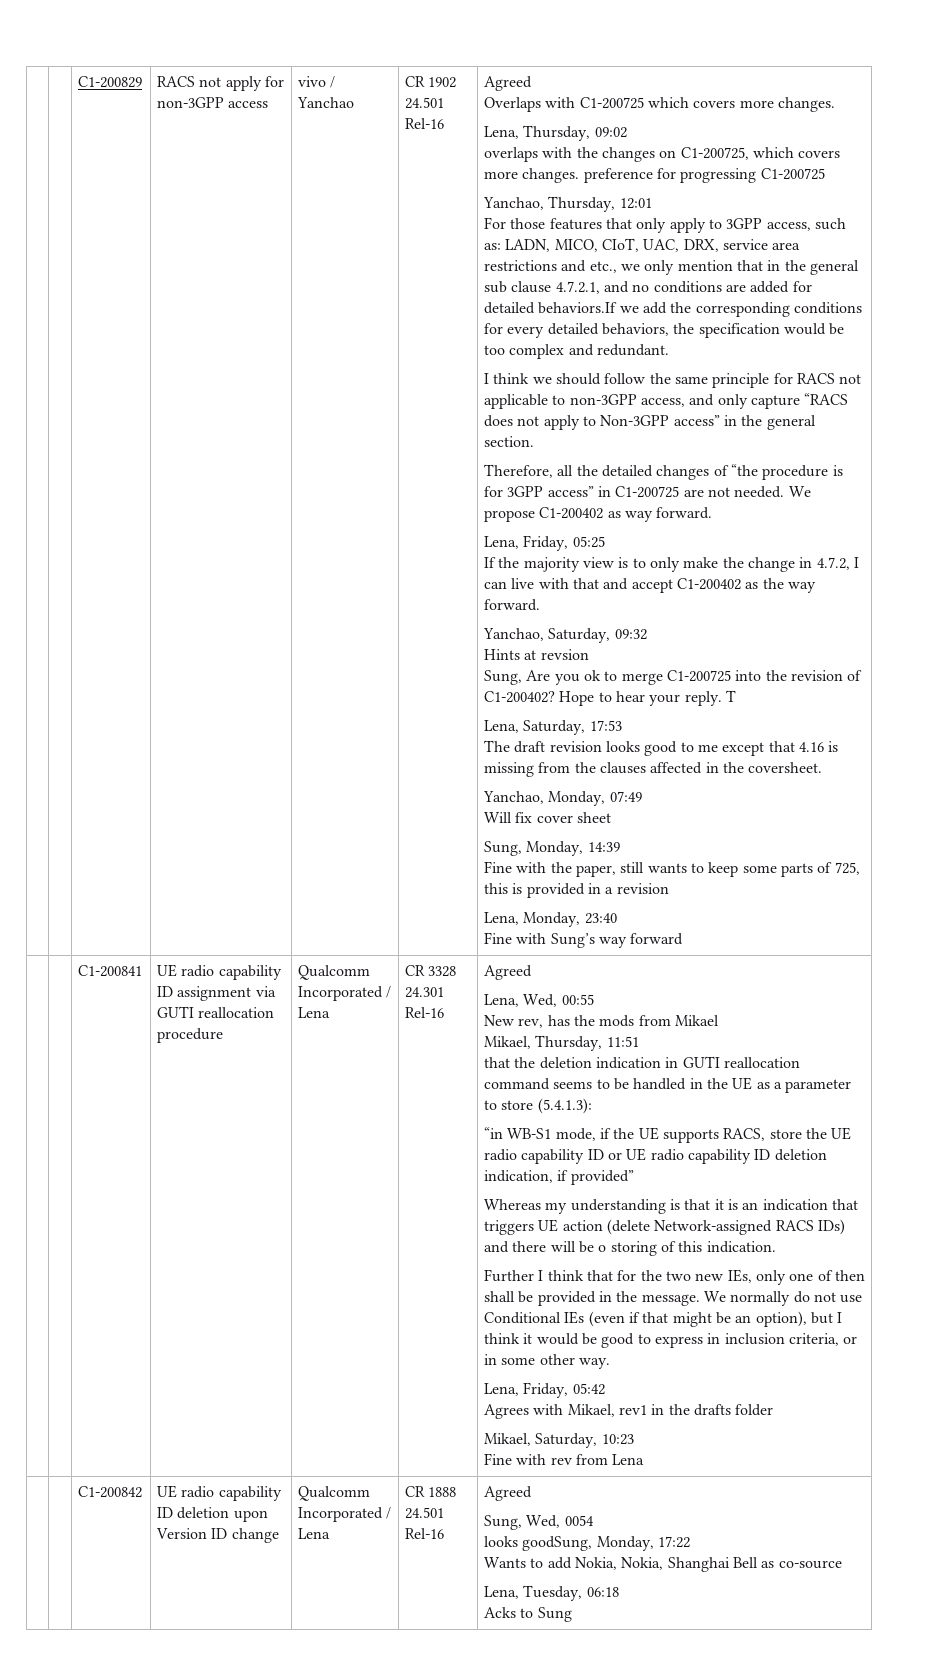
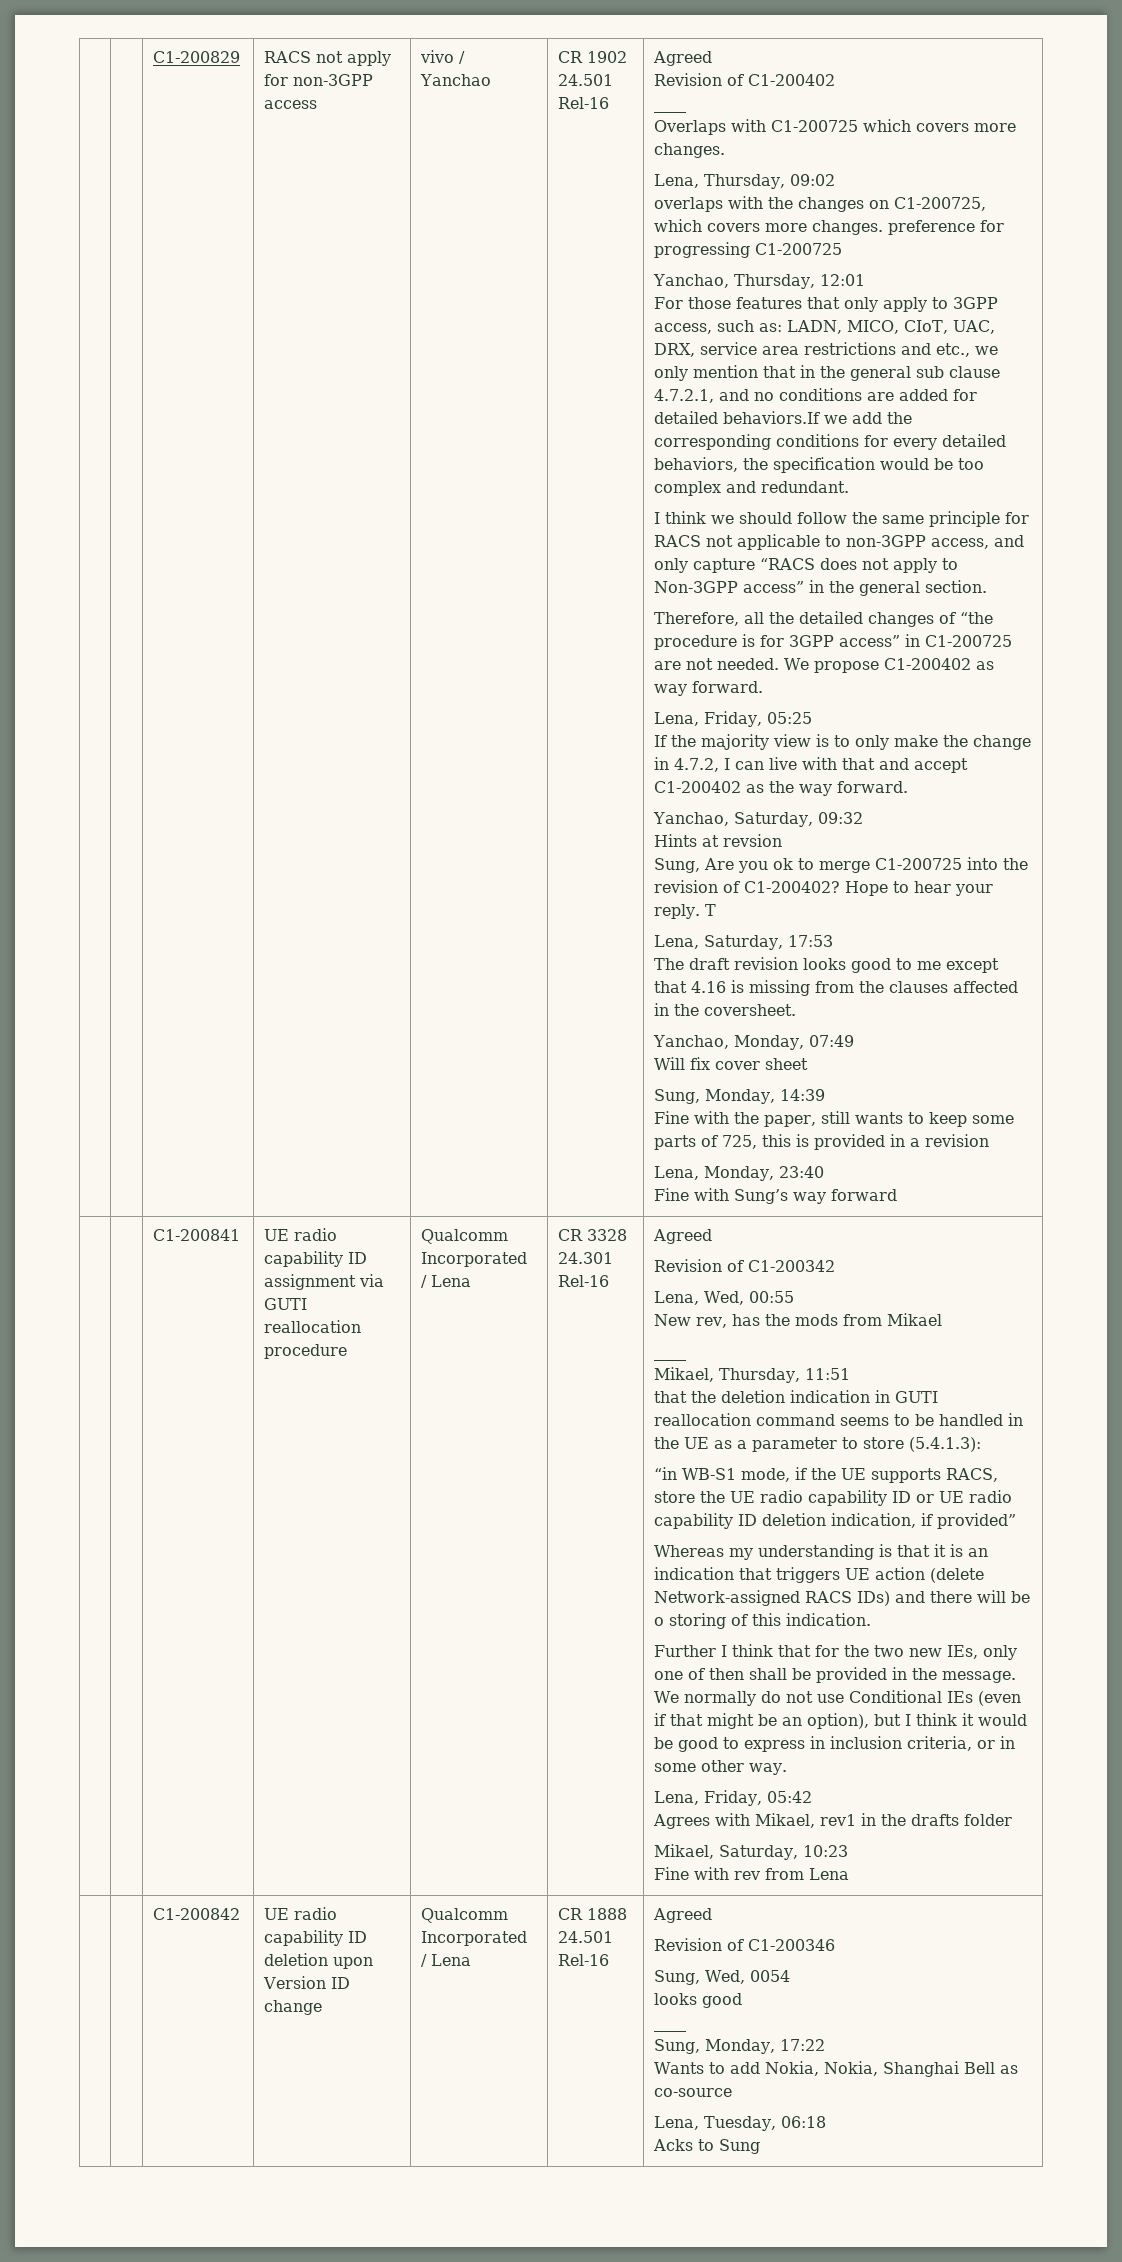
(533, 83) none -> [654,73,836,86] [654,109,687,113] // Revision of C1-200402 // ____
(533, 972) none -> [654,1259,836,1272] // Revision of C1-200342
(719, 1020) none -> [654,1357,687,1361] // ____
(533, 1493) none -> [654,1938,836,1951] // Revision of C1-200346
[522,1536,593,1551] goodSung, -> [702,1993,743,2008] [654,2028,687,2032] [654,2039,701,2054] good // ____ // Sung,

